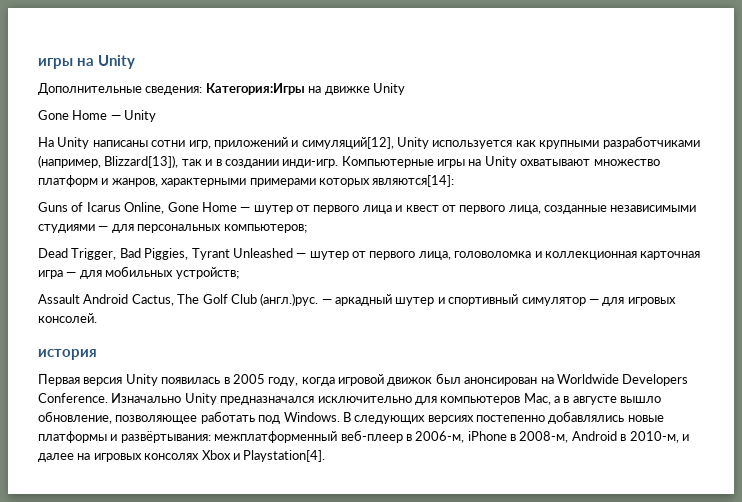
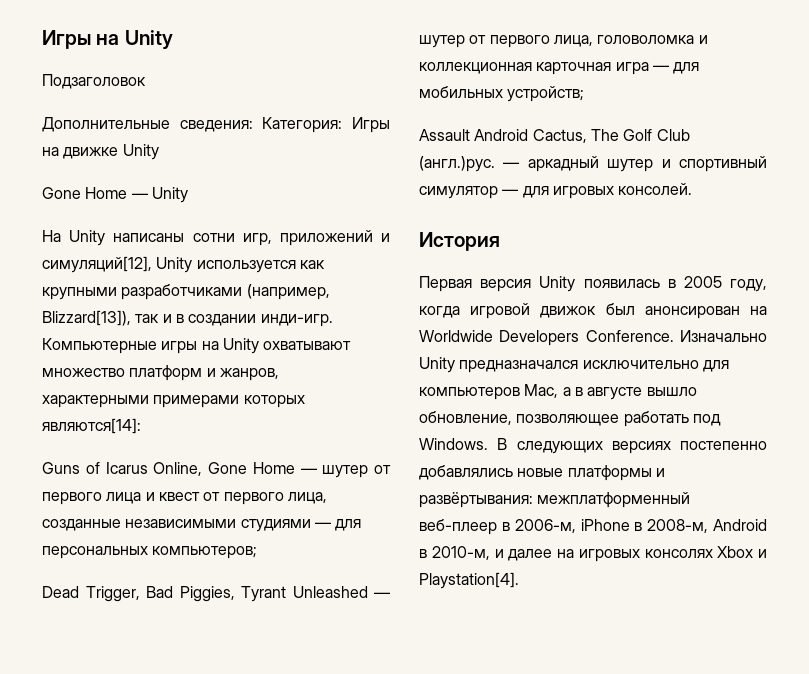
[38,55,135,69] игры на Unity -> [42,30,173,50] [42,74,146,89] Игры на Unity // Подзаголовок
[205,83,305,95] Категория:Игры -> [262,117,391,133] Категория: Игры
[38,349,97,360] история -> [419,232,500,251] История

